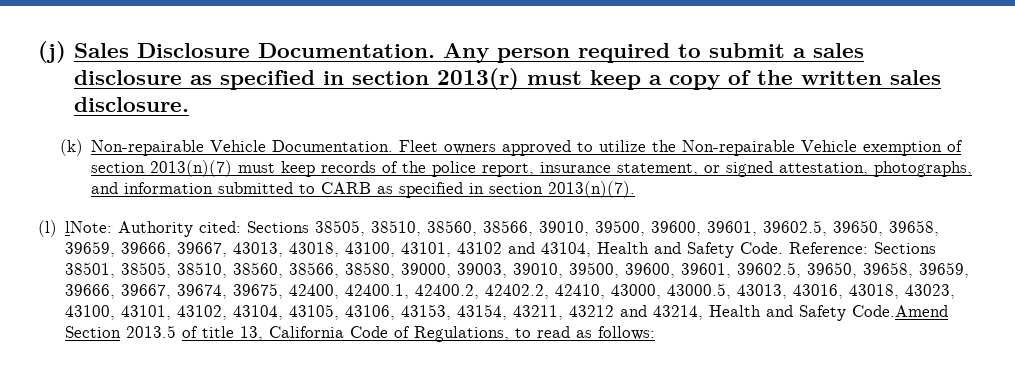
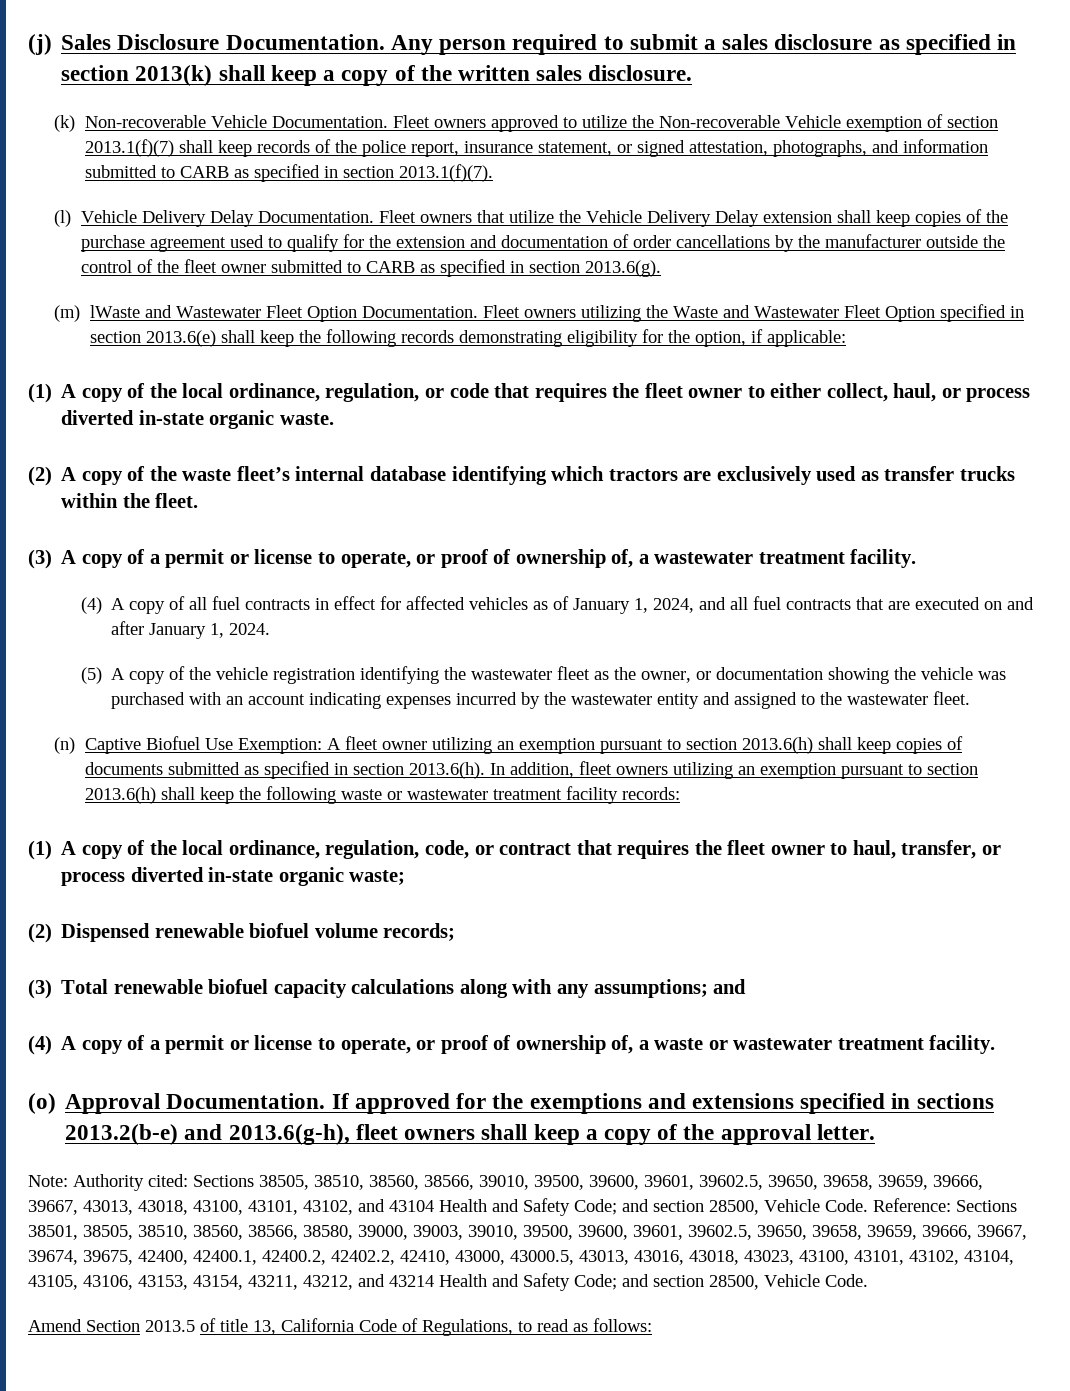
[437,68,583,90] 2013(r) must -> [135,65,265,86] 2013(k) shall
[90,140,204,156] Non-repairable -> [84,115,206,128] Non-recoverable
[681,140,795,156] Non-repairable -> [658,115,780,128] Non-recoverable
[149,160,275,177] 2013(n)(7) must -> [84,139,213,157] 2013.1(f)(7) shall
[547,181,635,198] [38,220,113,237] 2013(n)(7). // (l) lNote: -> [398,164,493,182] [54,209,1008,227] [80,234,1005,252] [80,259,661,277] [54,304,1024,322] [89,329,846,347] [28,383,1031,403] [61,410,334,429] [28,466,1015,486] [61,493,199,508] [28,549,917,569] [80,596,1035,614] [111,621,271,639] [80,666,1007,684] [111,691,971,709] [54,736,963,754] [84,761,978,779] [84,786,680,804] [28,840,1001,860] [61,867,406,886] [28,923,456,943] [28,979,747,999] [28,1035,996,1055] [28,1093,994,1114] [65,1124,875,1145] [28,1175,68,1187] 2013.1(f)(7). // (l) Vehicle Delivery Delay Documentation. Fleet owners that utilize the Vehicle Delivery Delay extension shall keep copies of the purchase agreement used to qualify for the extension and documentation of order cancellations by the manufacturer outside the control of the fleet owner submitted to CARB as specified in section 2013.6(g). // (m) lWaste and Wastewater Fleet Option Documentation. Fleet owners utilizing the Waste and Wastewater Fleet Option specified in section 2013.6(e) shall keep the following records demonstrating eligibility for the option, if applicable: // (1) A copy of the local ordinance, regulation, or code that requires the fleet owner to either collect, haul, or process diverted in-state organic waste. // (2) A copy of the waste fleet’s internal database identifying which tractors are exclusively used as transfer trucks within the fleet. // (3) A copy of a permit or license to operate, or proof of ownership of, a wastewater treatment facility. // (4) A copy of all fuel contracts in effect for affected vehicles as of January 1, 2024, and all fuel contracts that are executed on and after January 1, 2024. // (5) A copy of the vehicle registration identifying the wastewater fleet as the owner, or documentation showing the vehicle was purchased with an account indicating expenses incurred by the wastewater entity and assigned to the wastewater fleet. // (n) Captive Biofuel Use Exemption: A fleet owner utilizing an exemption pursuant to section 2013.6(h) shall keep copies of documents submitted as specified in section 2013.6(h). In addition, fleet owners utilizing an exemption pursuant to section 2013.6(h) shall keep the following waste or wastewater treatment facility records: // (1) A copy of the local ordinance, regulation, code, or contract that requires the fleet owner to haul, transfer, or process diverted in-state organic waste; // (2) Dispensed renewable biofuel volume records; // (3) Total renewable biofuel capacity calculations along with any assumptions; and // (4) A copy of a permit or license to operate, or proof of ownership of, a waste or wastewater treatment facility. // (o) Approval Documentation. If approved for the exemptions and extensions specified in sections 2013.2(b-e) and 2013.6(g-h), fleet owners shall keep a copy of the approval letter. // Note:
[457,242,735,258] 43102 and 43104, Health and Safety -> [303,1198,820,1216] 43102, and 43104 Health and Safety Code; and section 28500, Vehicle
[569,305,949,321] 43212 and 43214, Health and Safety Code.Amend -> [303,1273,868,1291] [28,1319,82,1332] 43212, and 43214 Health and Safety Code; and section 28500, Vehicle Code. // Amend

